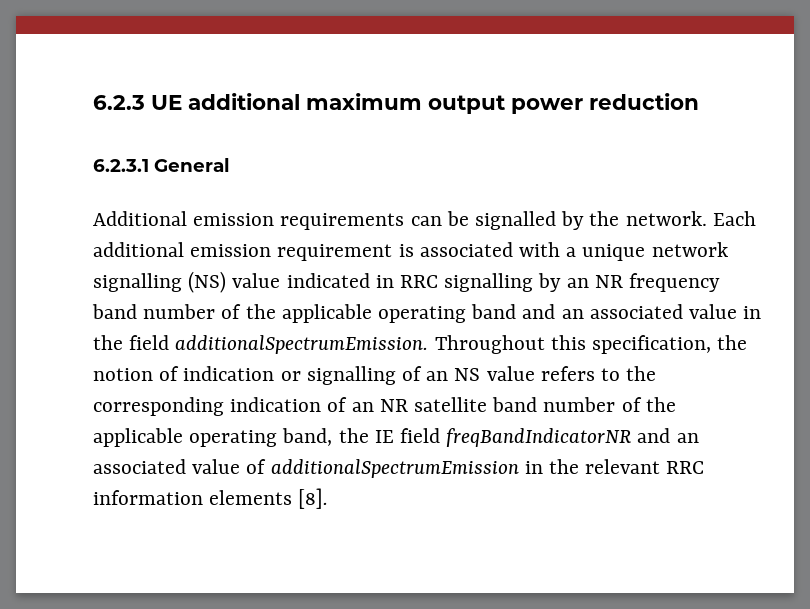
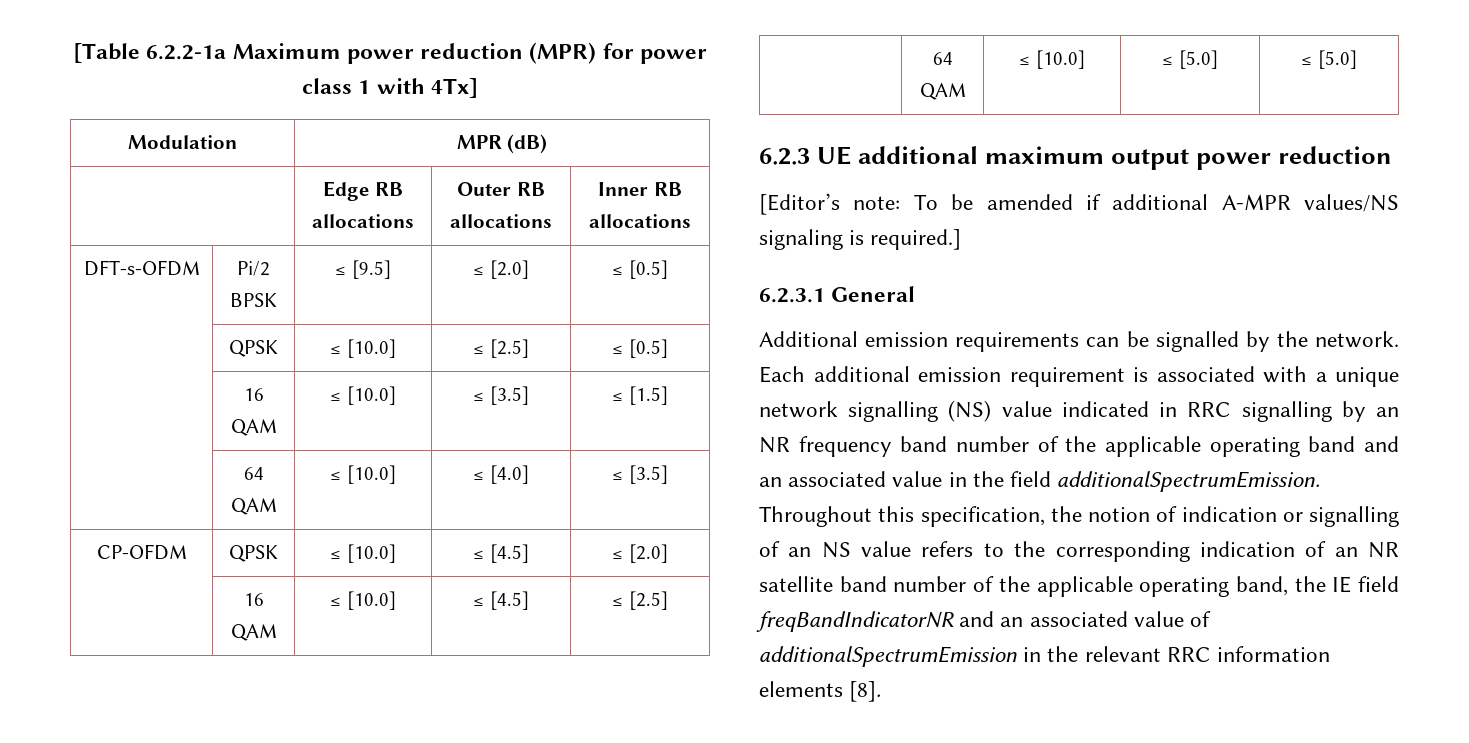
(93, 102) none -> [73,42,707,64] [302,78,478,98] [128,135,237,149] [456,134,548,154] [323,181,403,201] [312,214,414,228] [457,182,545,196] [450,214,552,228] [598,182,682,196] [589,214,691,228] [83,260,200,276] [237,261,270,276] [230,293,277,307] [335,260,391,279] [473,260,529,279] [612,260,668,279] [229,340,278,357] [330,339,396,358] [473,339,529,358] [612,339,668,358] [243,388,264,401] [230,419,277,436] [330,386,396,405] [473,386,529,405] [612,386,668,405] [243,467,264,480] [230,498,277,515] [330,465,396,484] [473,465,529,484] [612,465,668,484] [96,544,187,560] [229,545,278,562] [330,544,396,563] [473,544,529,563] [612,544,668,563] [243,593,264,606] [230,624,277,641] [330,591,396,610] [473,591,529,610] [612,591,668,610] [932,52,953,65] [919,83,966,100] [1019,50,1085,69] [1162,50,1218,69] [1301,50,1357,69] [Table 6.2.2-1a Maximum power reduction (MPR) for power class 1 with 4Tx] // Modulation | MPR (dB) // | Edge RB allocations | Outer RB allocations | Inner RB allocations // DFT-s-OFDM | Pi/2 BPSK | ≤ [9.5] | ≤ [2.0] | ≤ [0.5] // | QPSK | ≤ [10.0] | ≤ [2.5] | ≤ [0.5] // | 16 QAM | ≤ [10.0] | ≤ [3.5] | ≤ [1.5] // | 64 QAM | ≤ [10.0] | ≤ [4.0] | ≤ [3.5] // CP-OFDM | QPSK | ≤ [10.0] | ≤ [4.5] | ≤ [2.0] // | 16 QAM | ≤ [10.0] | ≤ [4.5] | ≤ [2.5] // | 64 QAM | ≤ [10.0] | ≤ [5.0] | ≤ [5.0] //
(699, 101) none -> [759,193,1399,215] [759,229,962,250] // [Editor’s note: To be amended if additional A-MPR values/NS signaling is required.]

